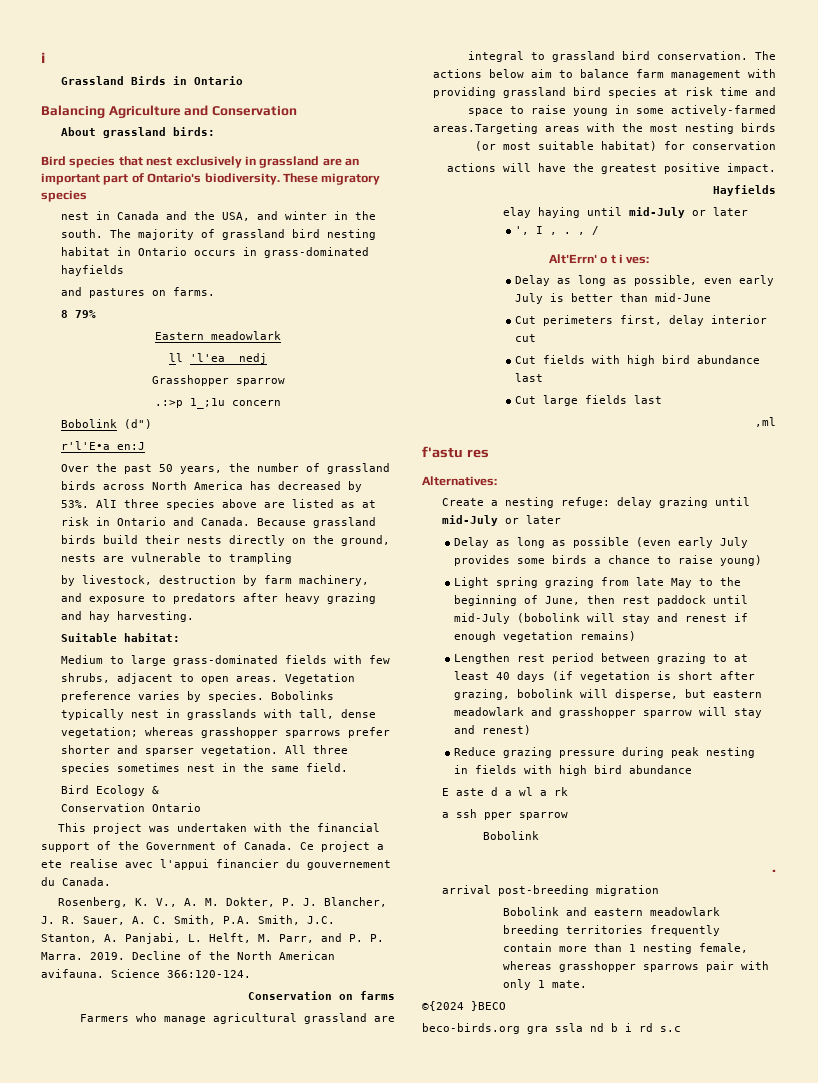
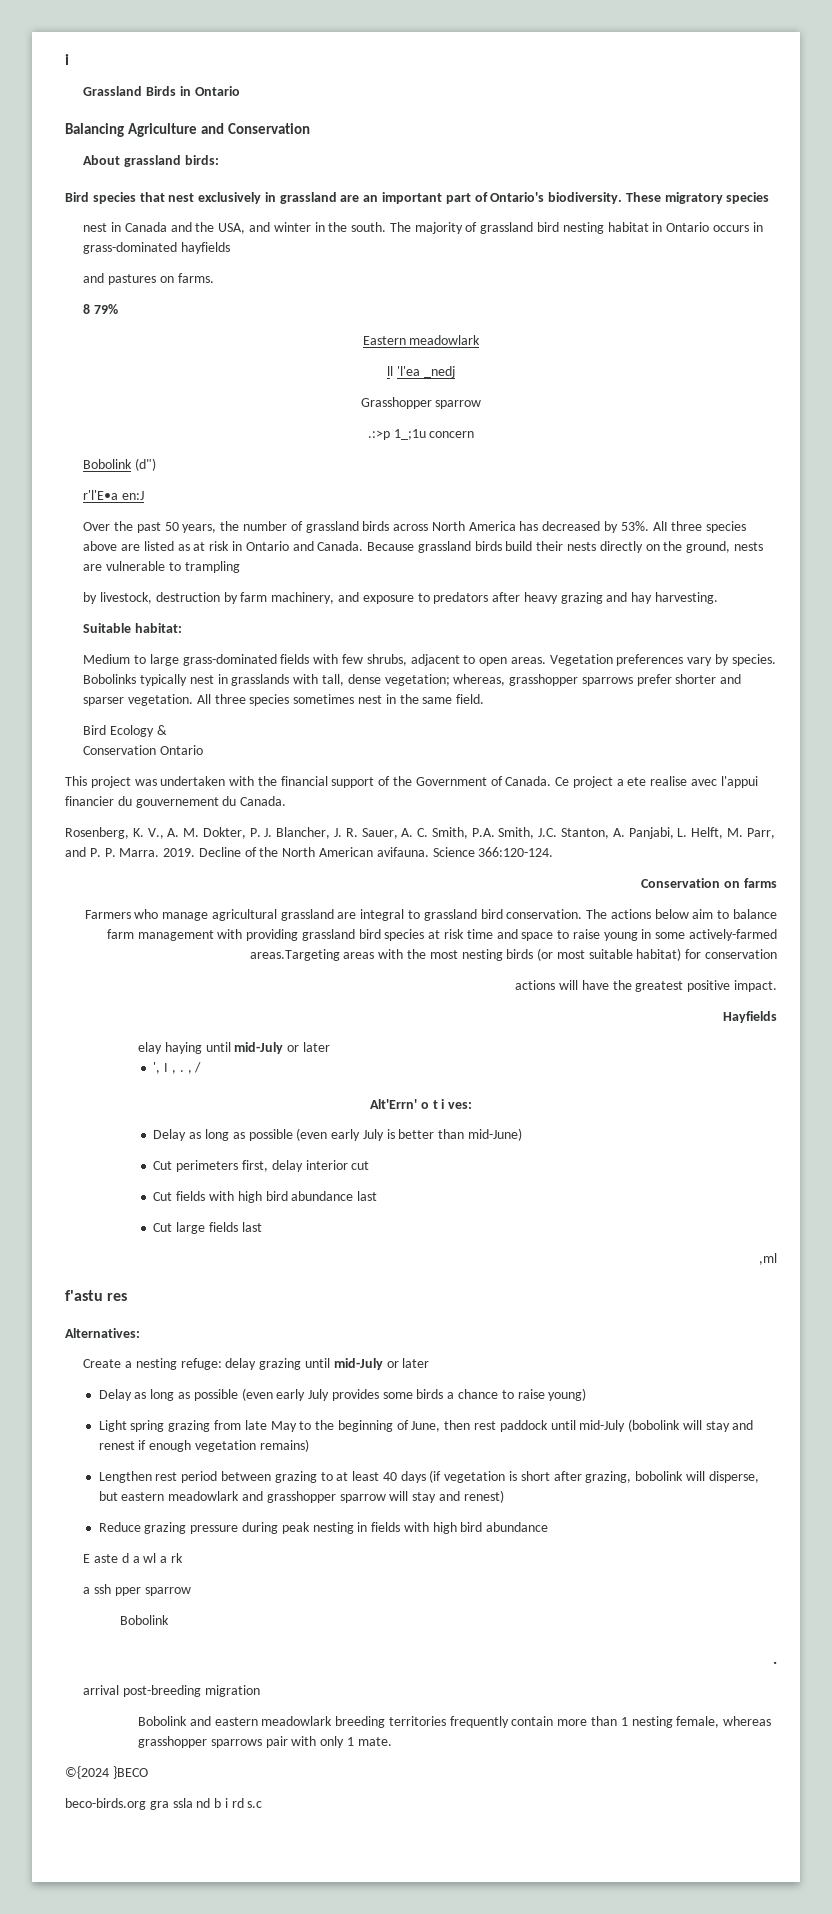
[61,691,181,702] preference varies -> [616,654,713,666] preferences vary
[145,727,195,736] whereas -> [453,674,506,686] whereas,
[634,275,733,286] possible, even -> [248,1128,328,1141] possible (even
[655,293,712,302] mid-June -> [468,1128,523,1141] mid-June)

